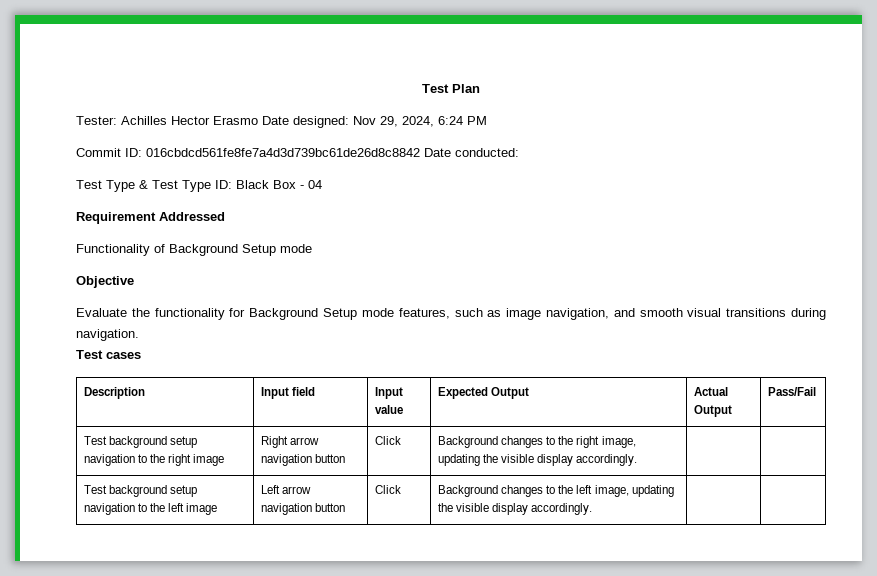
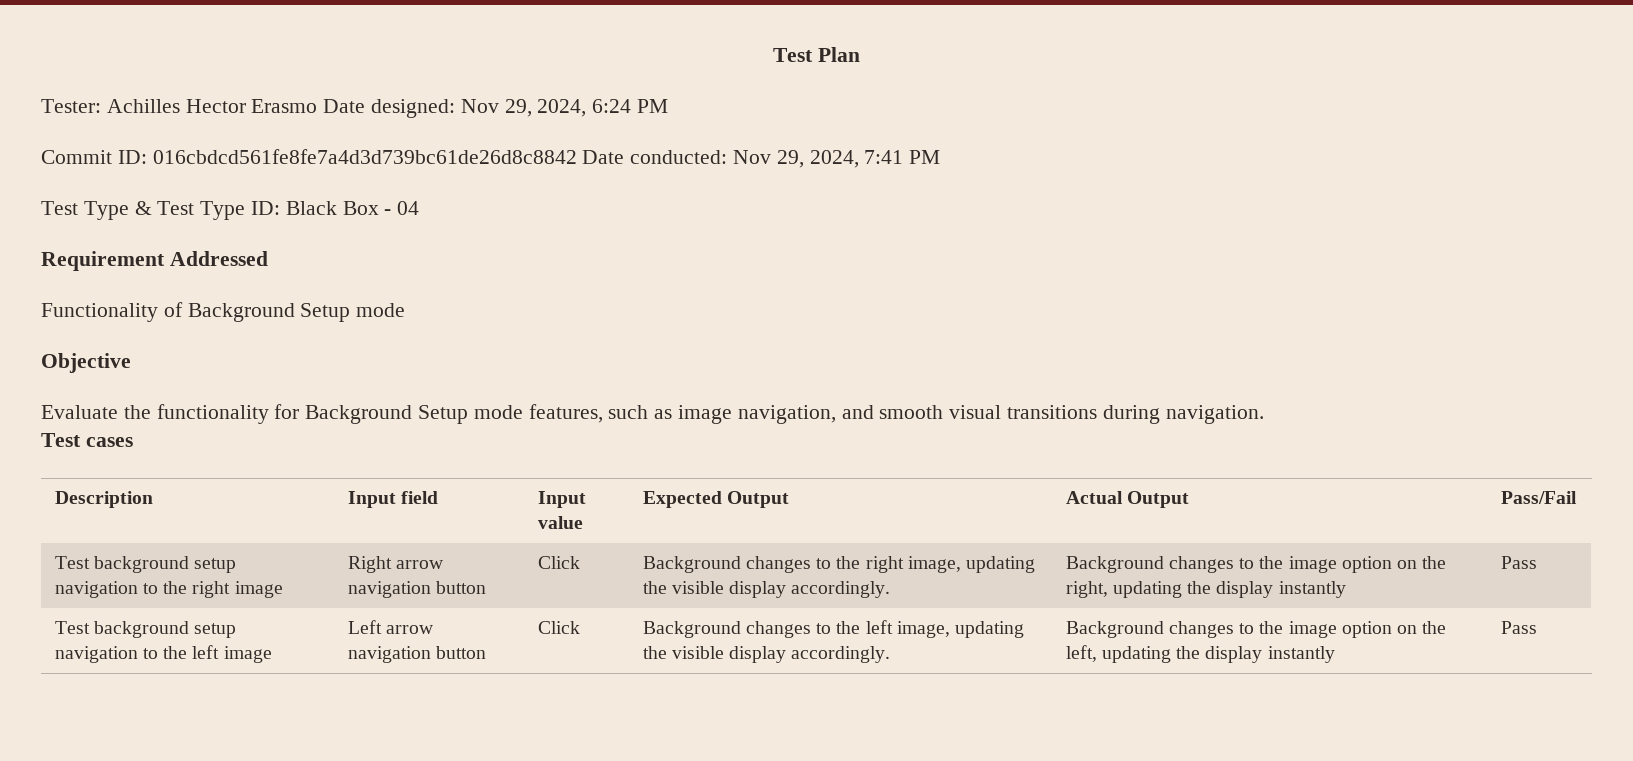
(519, 152) none -> [733,150,941,168] Nov 29, 2024, 7:41 PM
(638, 460) | -> [1065,556,1447,573] [1065,581,1346,598] [1500,556,1537,569] Background changes to the image option on the right, updating the display instantly | Pass
(593, 509) | -> [1065,621,1447,638] [1065,645,1335,663] [1500,621,1537,634] Background changes to the image option on the left, updating the display instantly | Pass

